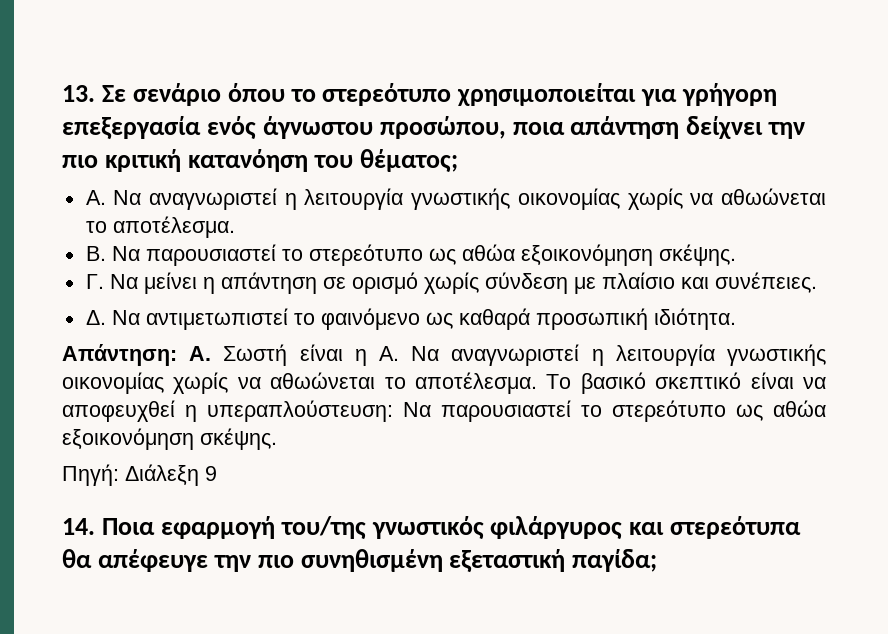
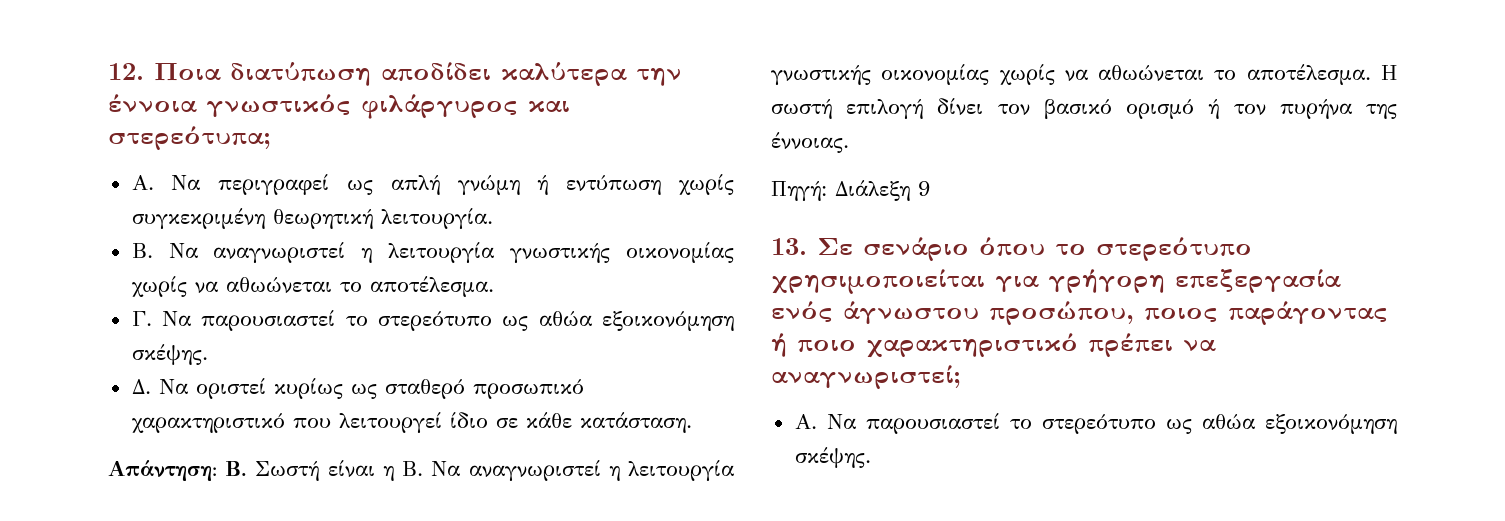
(62, 93) none -> [108,62,682,87] [108,94,570,119] [108,126,271,151] [131,174,734,195] [131,208,493,229] [131,242,734,263] [131,276,494,297] [131,310,735,331] [131,344,208,365] [131,378,584,399] [131,412,692,433] [108,460,735,481] [771,64,1397,85] [771,98,1397,119] [771,132,849,153] [771,180,930,201] 12. Ποια διατύπωση αποδίδει καλύτερα την έννοια γνωστικός φιλάργυρος και στερεότυπα; // Α. Να περιγραφεί ως απλή γνώμη ή εντύπωση χωρίς συγκεκριμένη θεωρητική λειτουργία. // Β. Να αναγνωριστεί η λειτουργία γνωστικής οικονομίας χωρίς να αθωώνεται το αποτέλεσμα. // Γ. Να παρουσιαστεί το στερεότυπο ως αθώα εξοικονόμηση σκέψης. // Δ. Να οριστεί κυρίως ως σταθερό προσωπικό χαρακτηριστικό που λειτουργεί ίδιο σε κάθε κατάσταση. // Απάντηση: Β. Σωστή είναι η Β. Να αναγνωριστεί η λειτουργία γνωστικής οικονομίας χωρίς να αθωώνεται το αποτέλεσμα. Η σωστή επιλογή δίνει τον βασικό ορισμό ή τον πυρήνα της έννοιας. // Πηγή: Διάλεξη 9 //
[512,116,806,139] [62,149,458,173] [85,188,826,210] [85,216,235,238] [85,244,736,266] [85,272,817,294] [85,308,736,330] [62,344,826,366] [62,372,826,394] [62,400,826,422] [62,428,277,450] [62,464,217,486] [62,516,802,540] [62,549,658,573] ποια απάντηση δείχνει την πιο κριτική κατανόηση του θέματος; // Α. Να αναγνωριστεί η λειτουργία γνωστικής οικονομίας χωρίς να αθωώνεται το αποτέλεσμα. // Β. Να παρουσιαστεί το στερεότυπο ως αθώα εξοικονόμηση σκέψης. // Γ. Να μείνει η απάντηση σε ορισμό χωρίς σύνδεση με πλαίσιο και συνέπειες. // Δ. Να αντιμετωπιστεί το φαινόμενο ως καθαρά προσωπική ιδιότητα. // Απάντηση: Α. Σωστή είναι η Α. Να αναγνωριστεί η λειτουργία γνωστικής οικονομίας χωρίς να αθωώνεται το αποτέλεσμα. Το βασικό σκεπτικό είναι να αποφευχθεί η υπεραπλούστευση: Να παρουσιαστεί το στερεότυπο ως αθώα εξοικονόμηση σκέψης. // Πηγή: Διάλεξη 9 // 14. Ποια εφαρμογή του/της γνωστικός φιλάργυρος και στερεότυπα θα απέφευγε την πιο συνηθισμένη εξεταστική παγίδα; -> [1144,301,1388,326] [771,333,1216,358] [771,365,961,390] [794,413,1397,434] [794,447,871,468] ποιος παράγοντας ή ποιο χαρακτηριστικό πρέπει να αναγνωριστεί; // Α. Να παρουσιαστεί το στερεότυπο ως αθώα εξοικονόμηση σκέψης.

